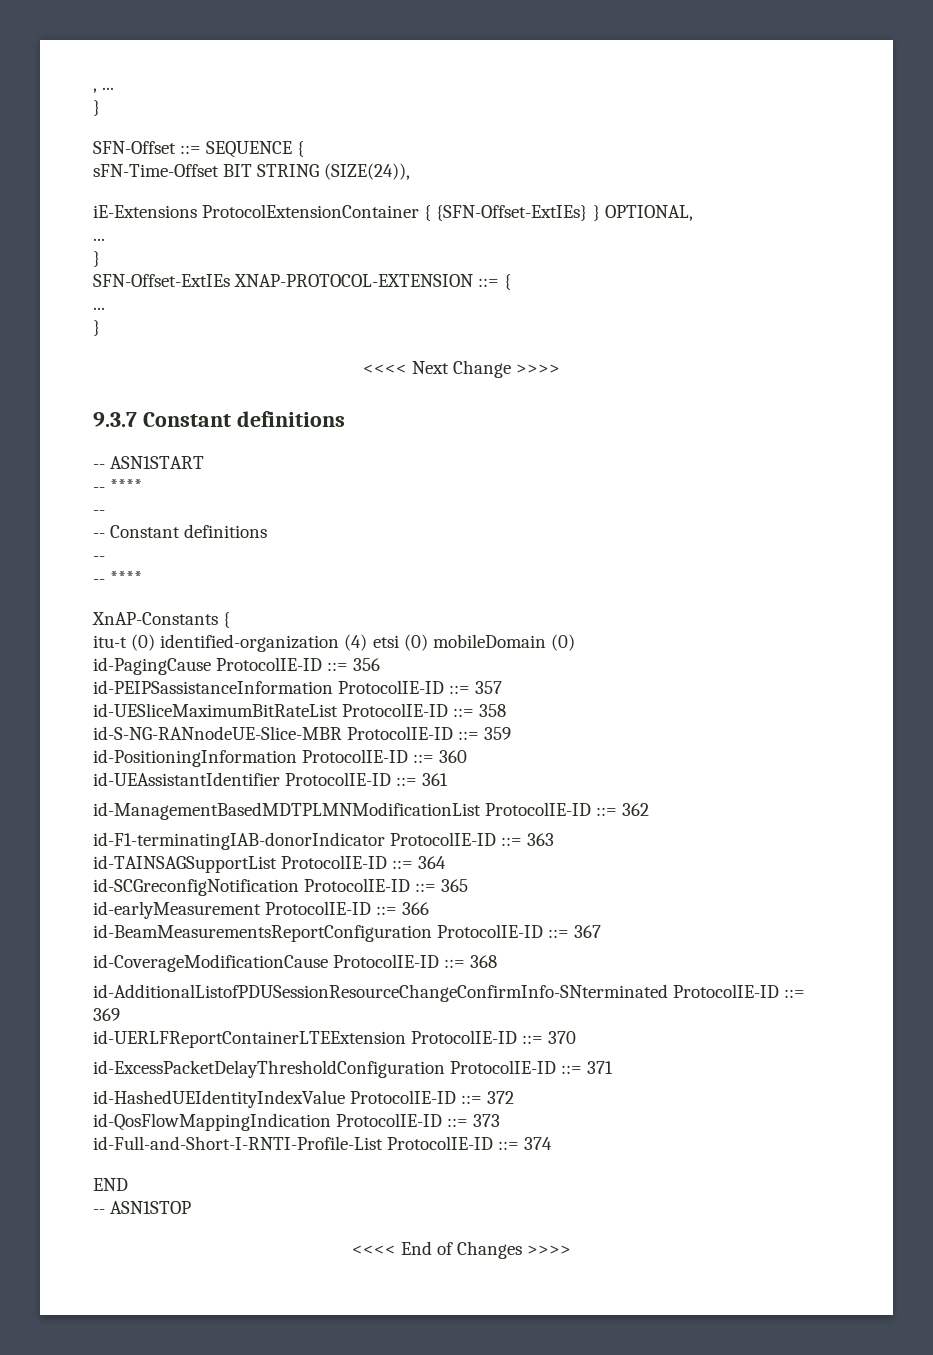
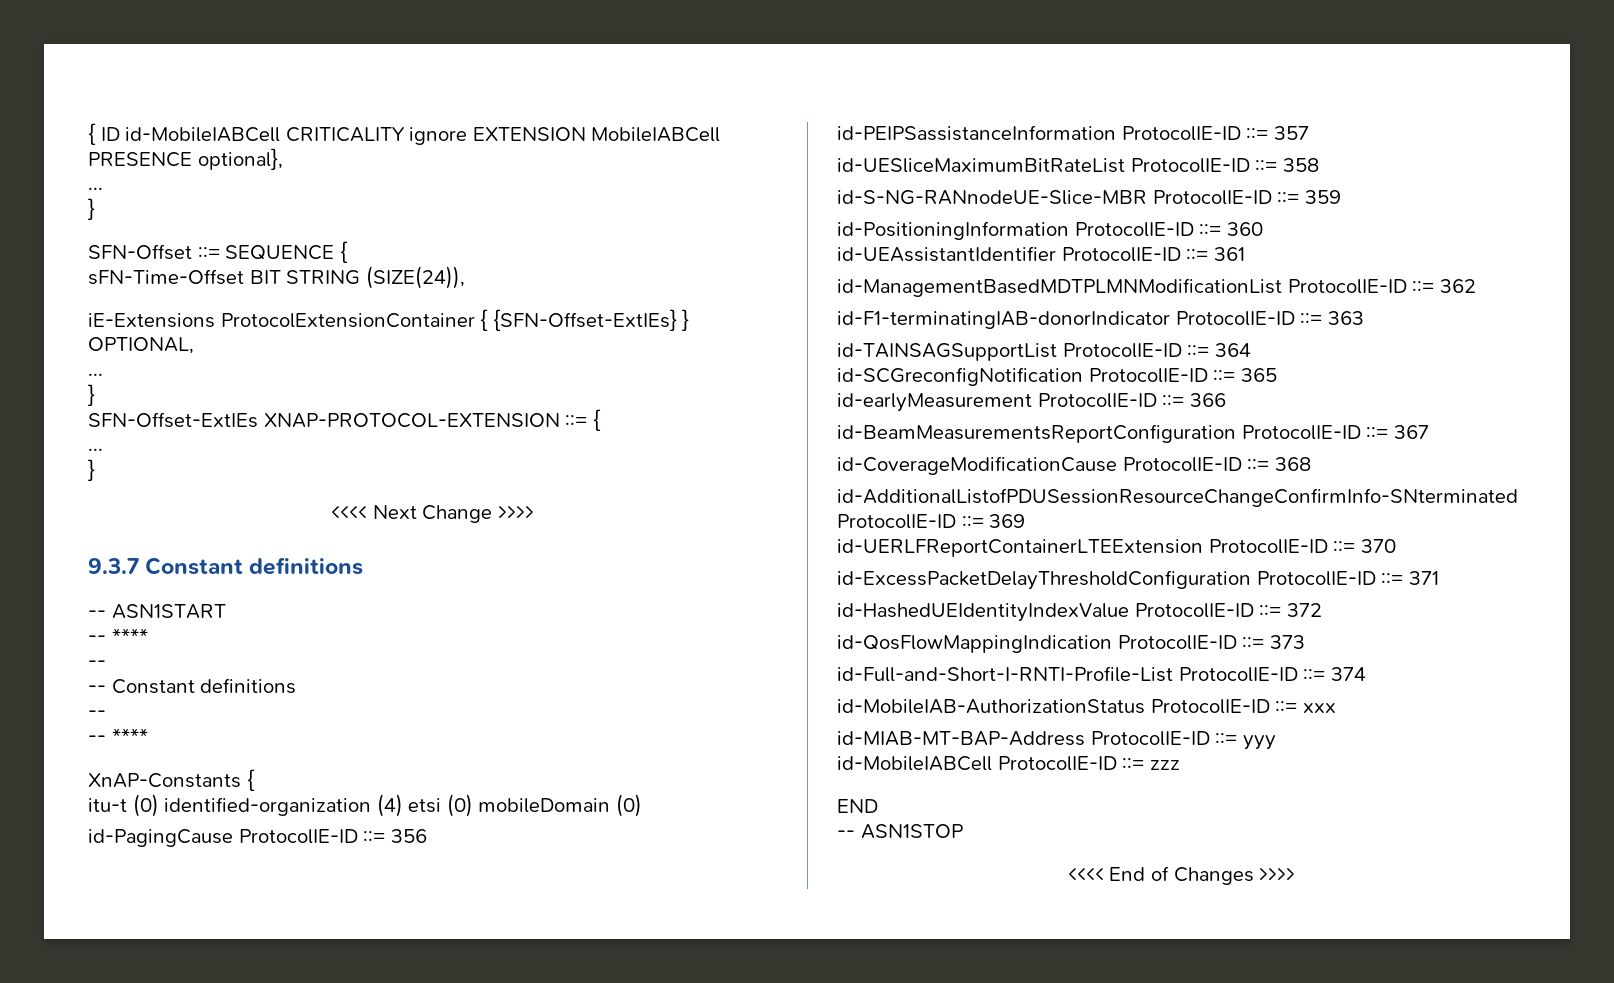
[93,88,97,93] , -> [88,123,721,145] [88,148,283,170] { ID id-MobileIABCell CRITICALITY ignore EXTENSION MobileIABCell PRESENCE optional}, //
(553, 1143) none -> [837,699,1336,714] [837,731,1276,750] [837,756,1180,771] // id-MobileIAB-AuthorizationStatus ProtocolIE-ID ::= xxx // id-MIAB-MT-BAP-Address ProtocolIE-ID ::= yyy // id-MobileIABCell ProtocolIE-ID ::= zzz

